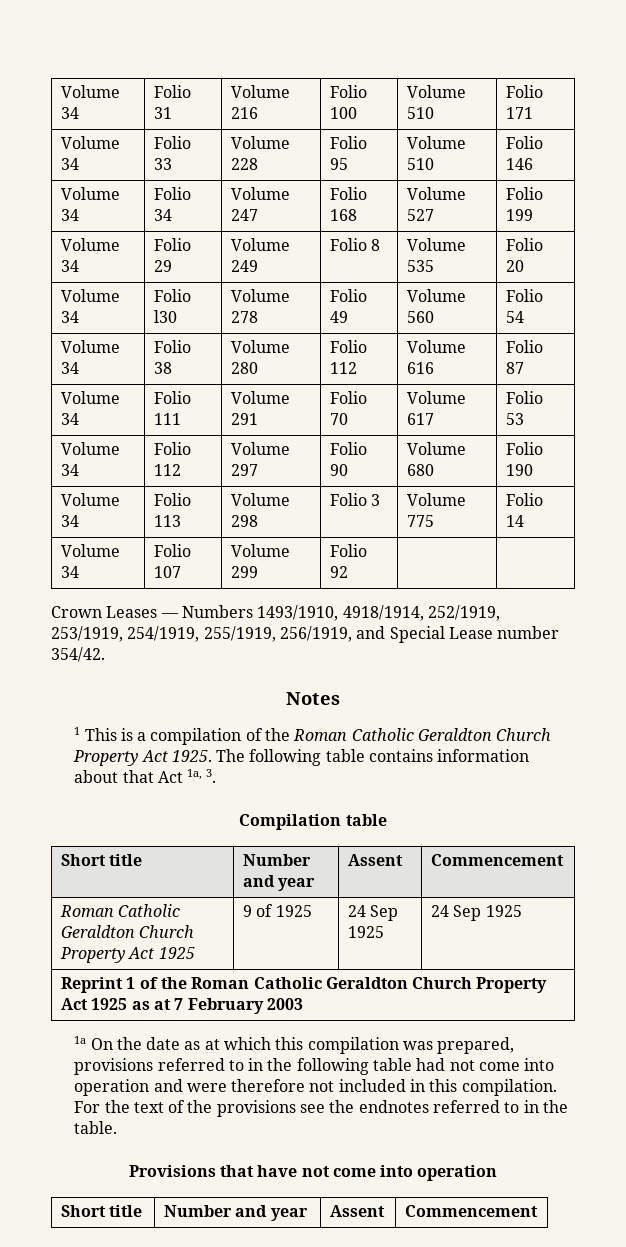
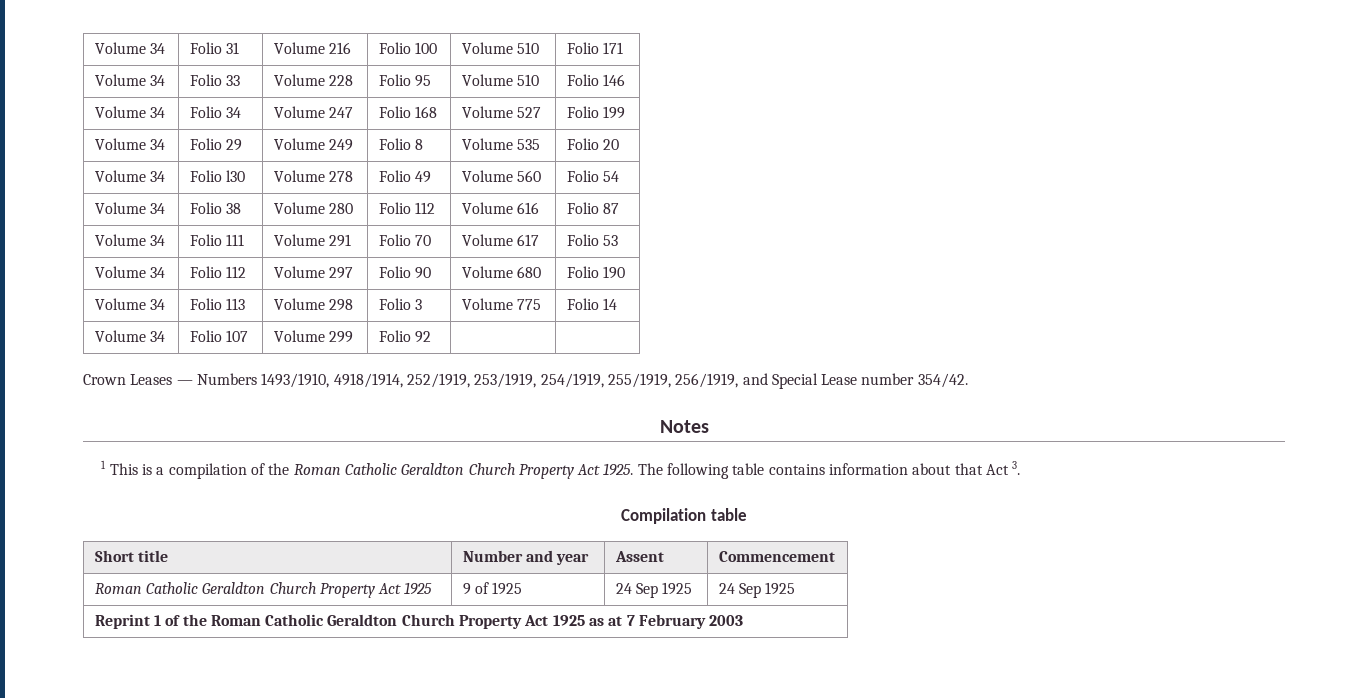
[187,769,203,780] 1a, -> (1010, 469) none
[74,1036,515,1054] [74,1058,555,1075] [74,1079,557,1096] [74,1100,569,1117] [74,1121,118,1134] [128,1165,498,1181] [60,1205,143,1217] [163,1205,308,1221] [329,1205,385,1217] [404,1205,538,1217] // 1a On the date as at which this compilation was prepared, provisions referred to in the following table had not come into operation and were therefore not included in this compilation. For the text of the provisions see the endnotes referred to in the table. // Provisions that have not come into operation // Short title | Number and year | Assent | Commencement -> (744, 620) none

